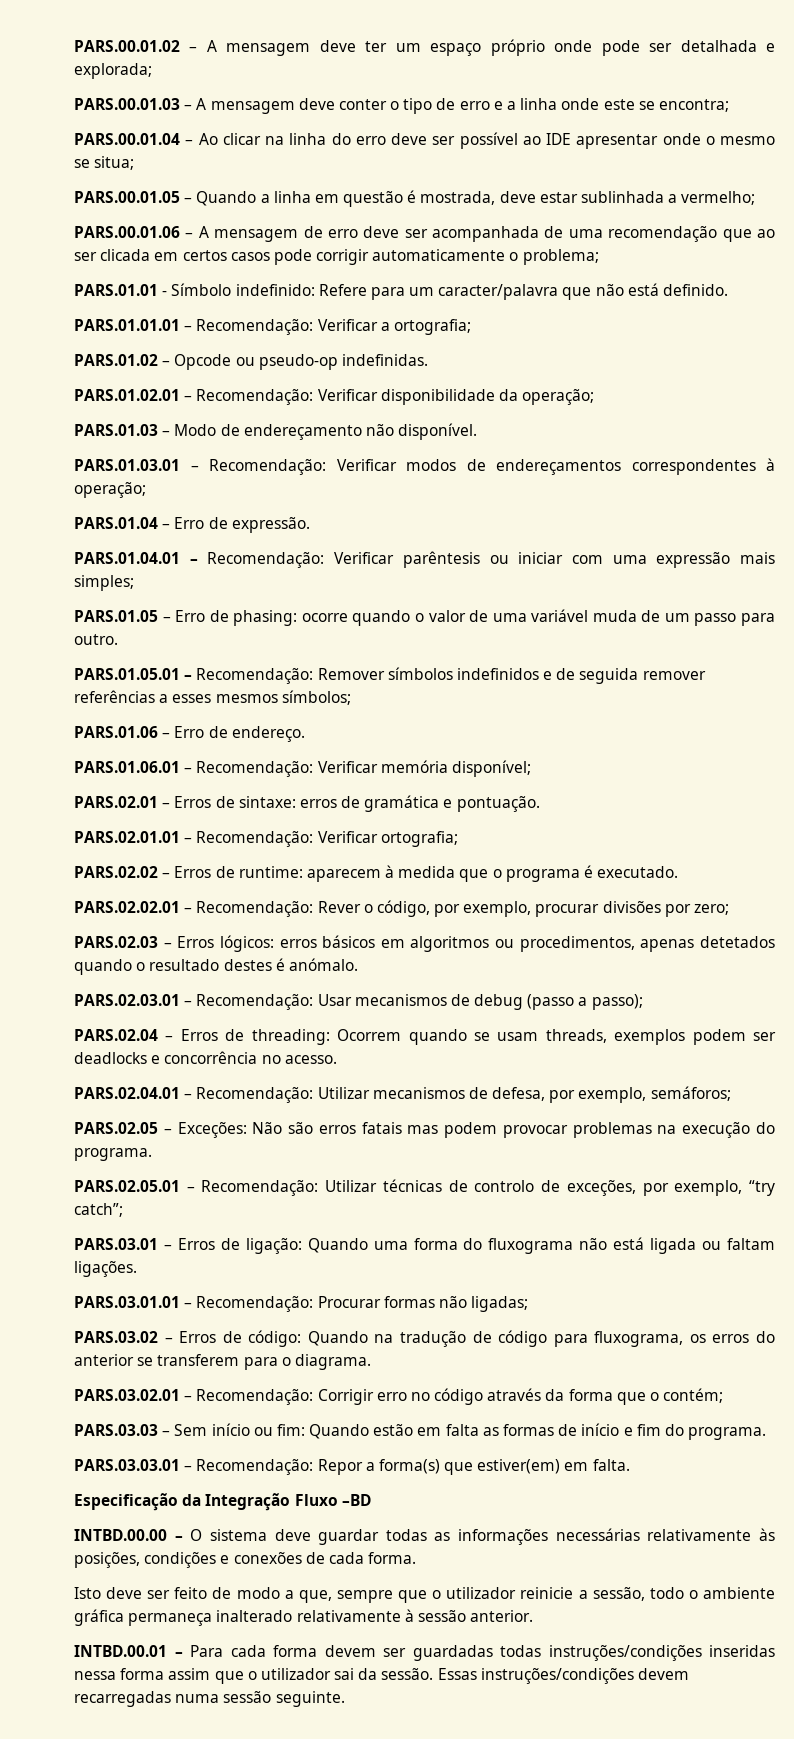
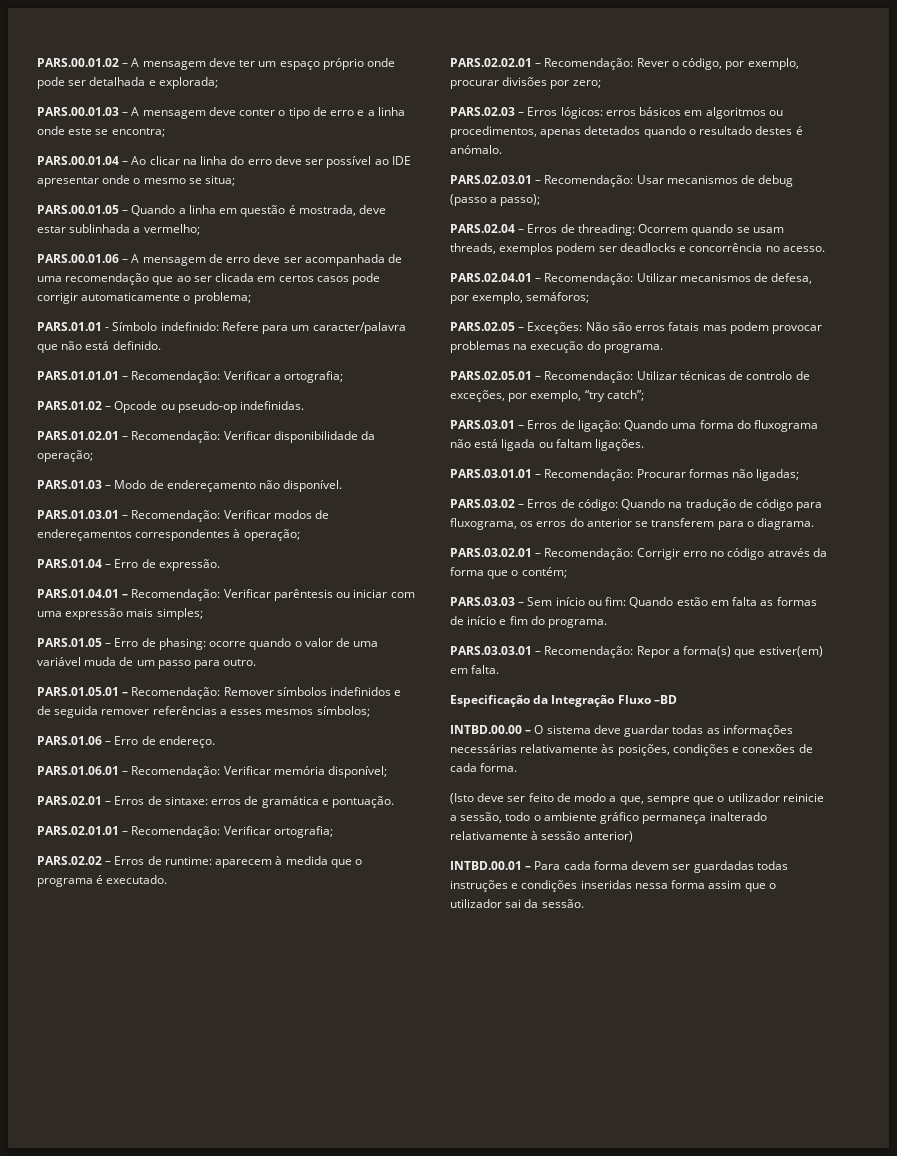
[74,1587,101,1599] Isto -> [450,793,474,804] (Isto
[74,1609,124,1626] gráfica -> [600,812,640,824] gráfico
[470,1610,534,1622] anterior. -> [583,831,633,842] anterior)
[548,1645,702,1661] instruções/condições -> [450,880,578,892] instruções e condições
[437,1668,690,1684] [74,1691,345,1707] Essas instruções/condições devem recarregadas numa sessão seguinte. -> (584, 903) none

